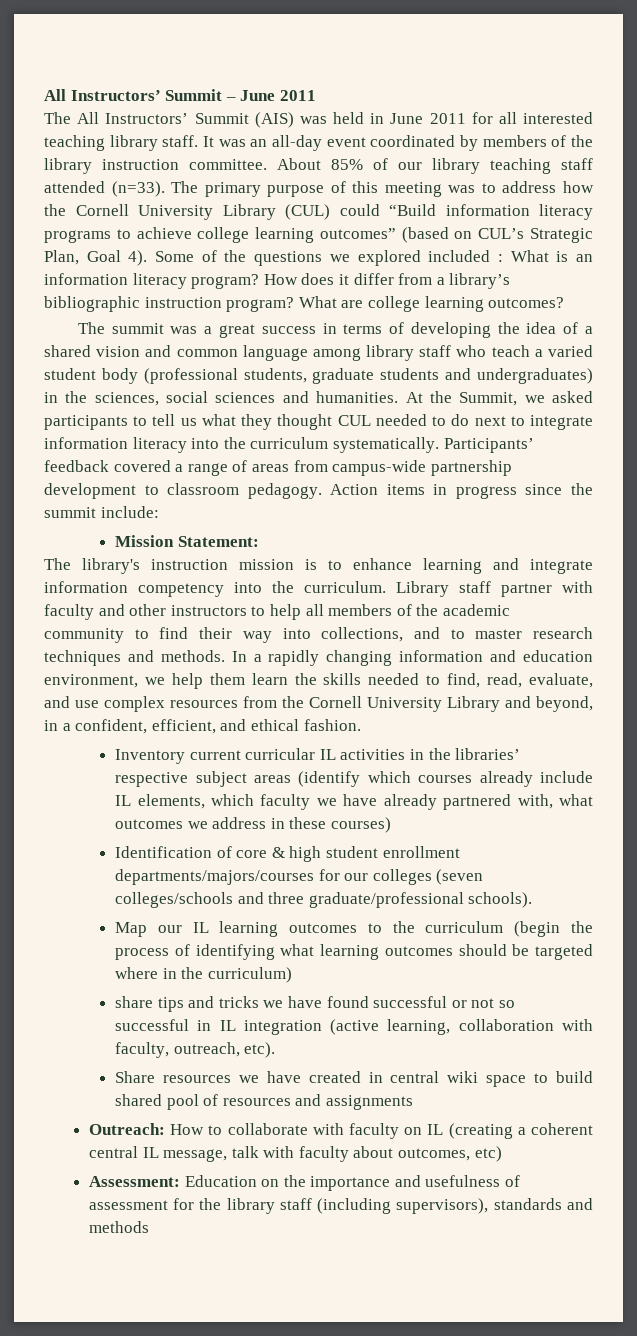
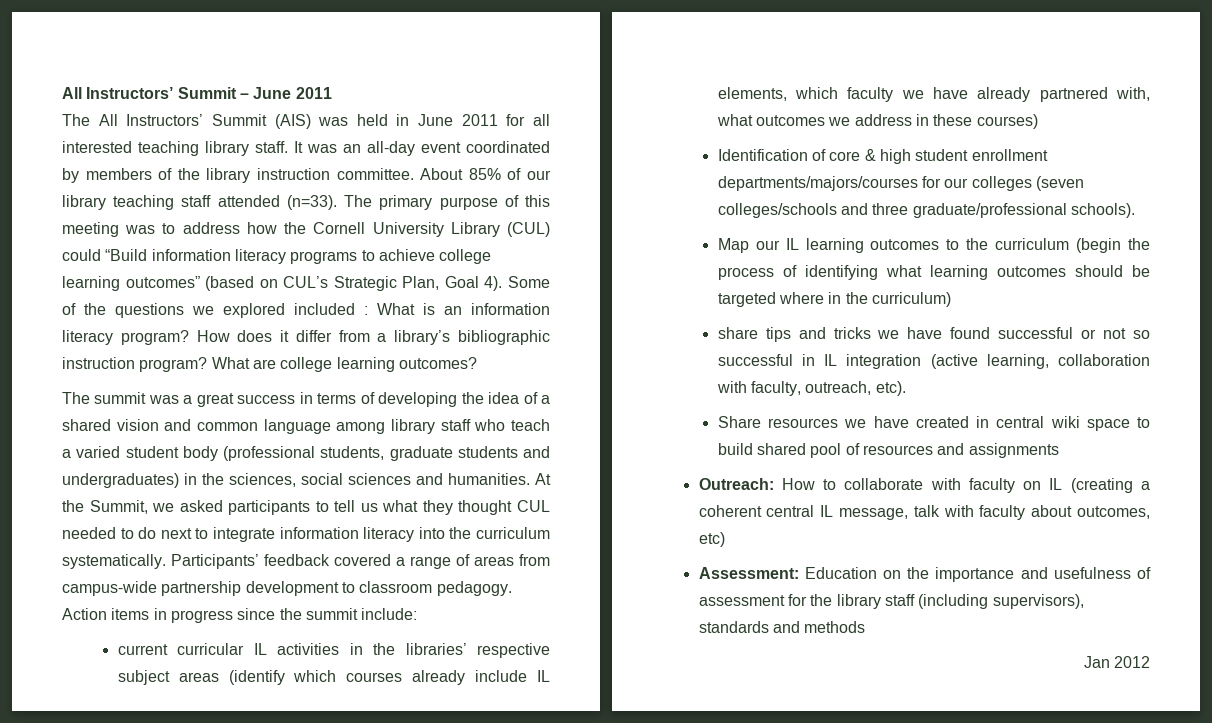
[115,535,259,547] [44,558,593,574] [44,581,593,597] [44,604,510,620] [44,627,593,643] [44,650,593,666] [44,673,594,689] [44,696,593,712] [44,719,361,734] [115,749,186,764] Mission Statement: // The library's instruction mission is to enhance learning and integrate information competency into the curriculum. Library staff partner with faculty and other instructors to help all members of the academic community to find their way into collections, and to master research techniques and methods. In a rapidly changing information and education environment, we help them learn the skills needed to find, read, evaluate, and use complex resources from the Cornell University Library and beyond, in a confident, efficient, and ethical fashion. // Inventory -> (418, 614) none
(149, 1227) none -> [1083,656,1150,668] // Jan 2012

